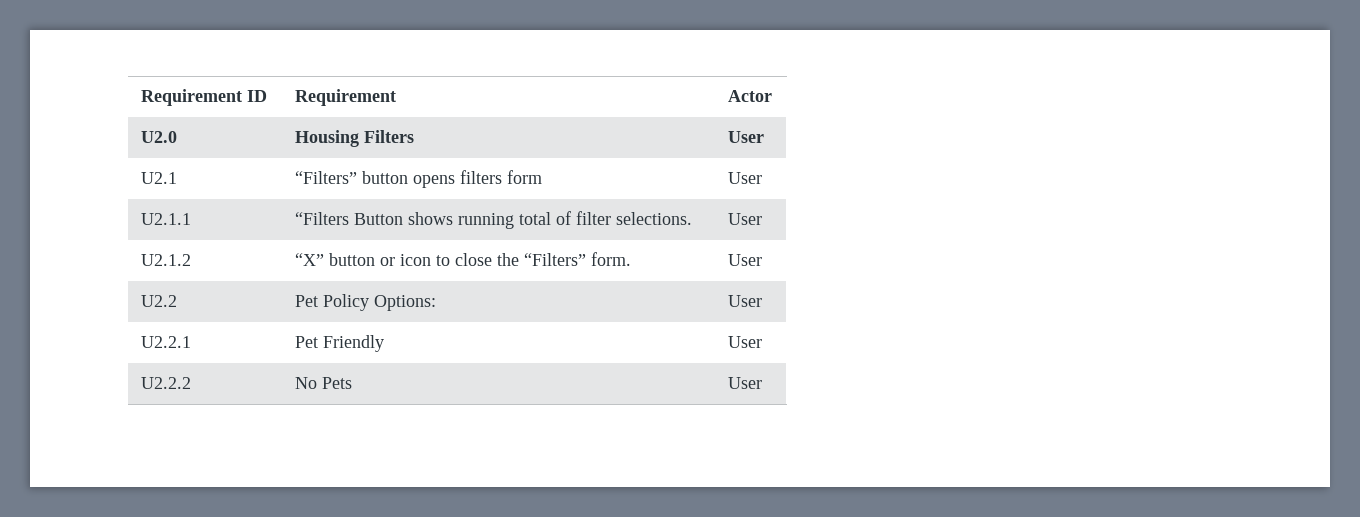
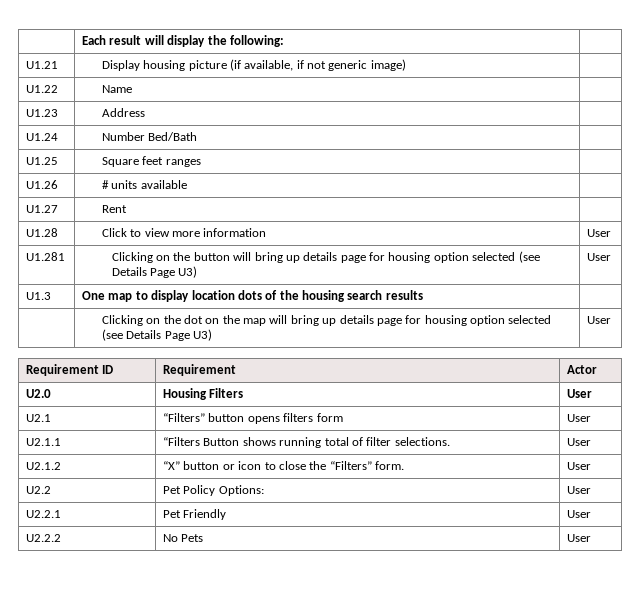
(141, 97) none -> [82,35,284,47] [26,61,59,69] [101,59,406,71] [26,85,59,93] [101,85,132,93] [26,109,59,117] [101,108,145,117] [26,133,59,141] [101,132,198,141] [26,157,59,165] [101,156,201,167] [26,180,59,189] [101,180,187,189] [26,205,59,213] [101,205,127,213] [26,228,59,237] [101,228,267,237] [587,229,612,237] [26,252,66,261] [111,251,540,263] [111,266,198,278] [587,253,612,261] [26,292,52,300] [82,290,423,302] [101,315,552,326] [101,329,212,341] [587,316,612,324] | Each result will display the following: | // U1.21 | Display housing picture (if available, if not generic image) | // U1.22 | Name | // U1.23 | Address | // U1.24 | Number Bed/Bath | // U1.25 | Square feet ranges | // U1.26 | # units available | // U1.27 | Rent | // U1.28 | Click to view more information | User // U1.281 | Clicking on the button will bring up details page for housing option selected (see Details Page U3) | User // U1.3 | One map to display location dots of the housing search results | // | Clicking on the dot on the map will bring up details page for housing option selected (see Details Page U3) | User //

